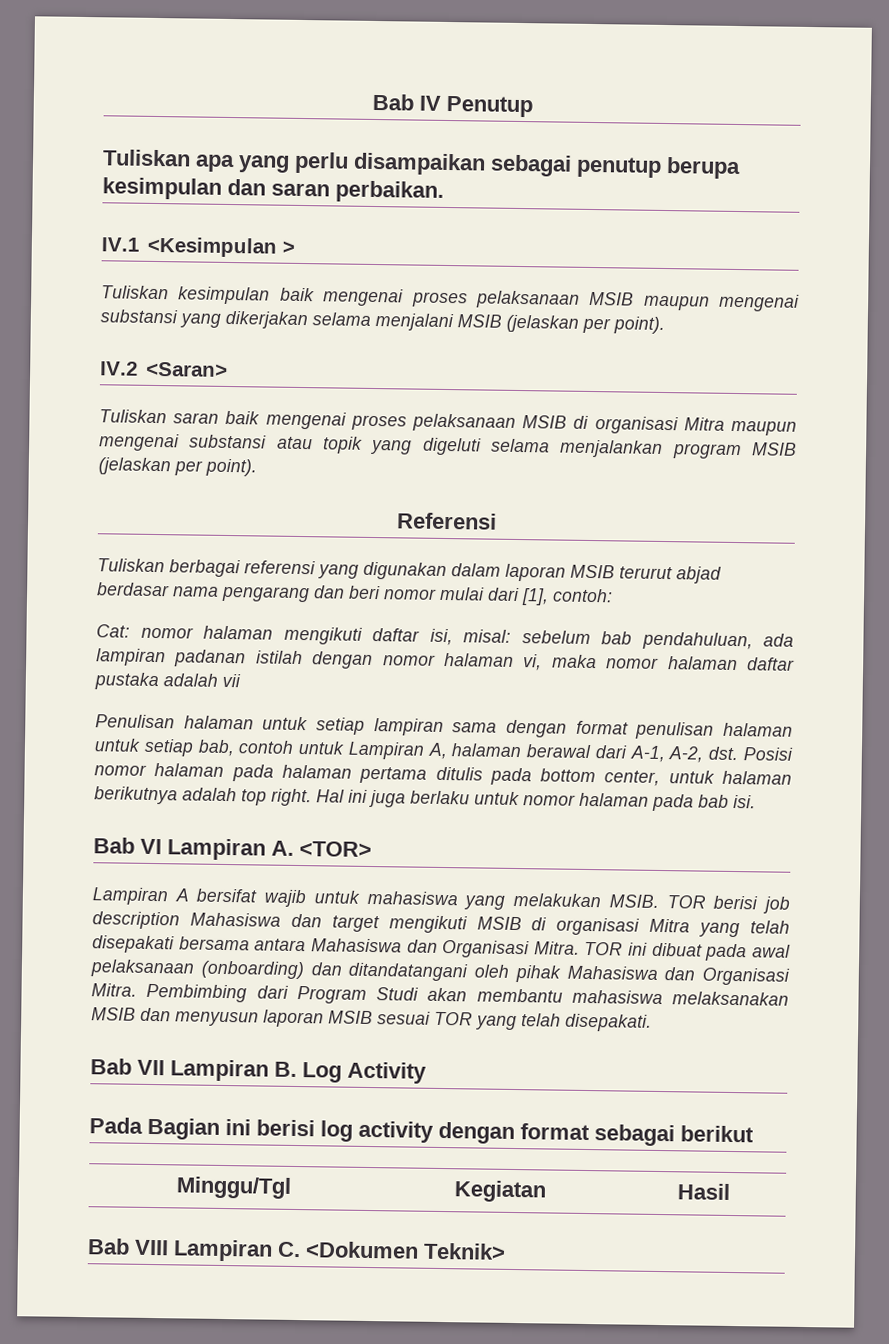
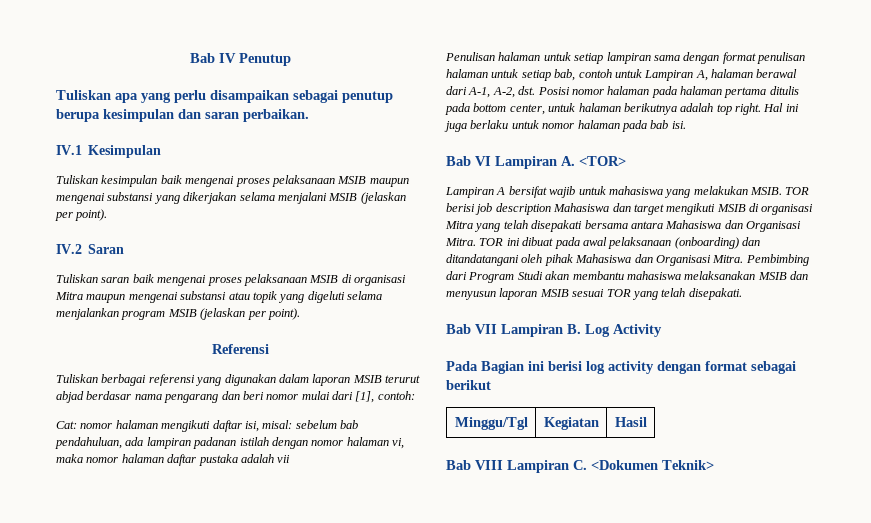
[146,236,295,258] <Kesimpulan > -> [88,145,162,158] Kesimpulan
[145,361,228,377] <Saran> -> [88,244,125,254] Saran

